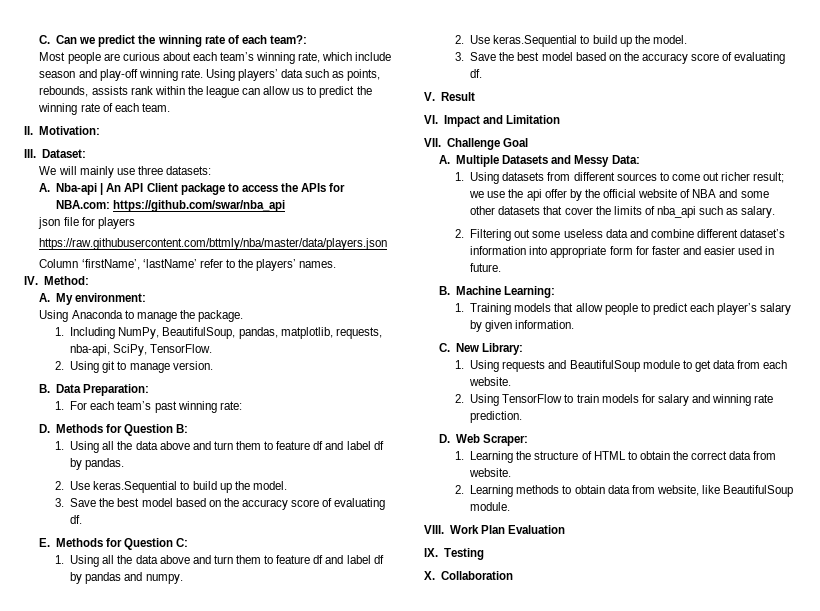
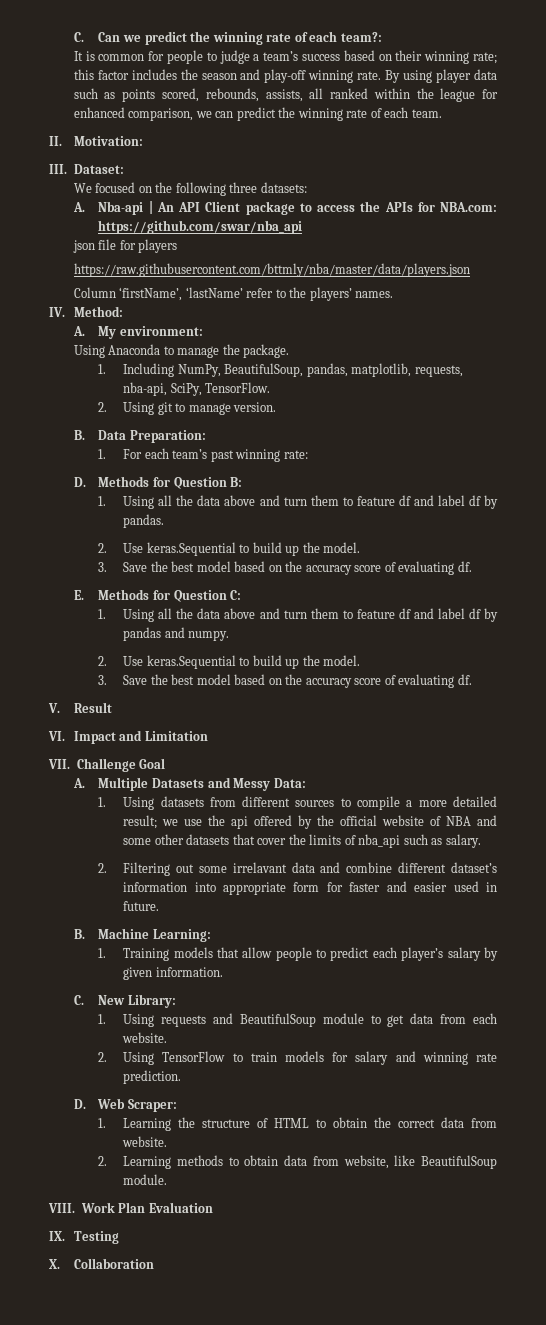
[39,52,392,64] Most people are curious about each team’s winning rate, which include -> [73,50,498,64] [73,69,198,80] It is common for people to judge a team’s success based on their winning rate; this factor includes the
[205,69,381,81] [39,86,317,98] Using players’ data such as points, rebounds, assists rank within the league can allow us to -> [385,69,498,83] [73,88,498,102] [73,107,234,121] By using player data such as points scored, rebounds, assists, all ranked within the league for enhanced comparison, we can
[58,166,135,178] will mainly use -> [95,182,226,196] focused on the following
[671,172,751,181] come out richer -> [357,796,497,810] compile a more detailed
[544,189,567,198] offer -> [254,815,293,826] offered
[563,229,603,238] useless -> [232,862,287,873] irrelavant

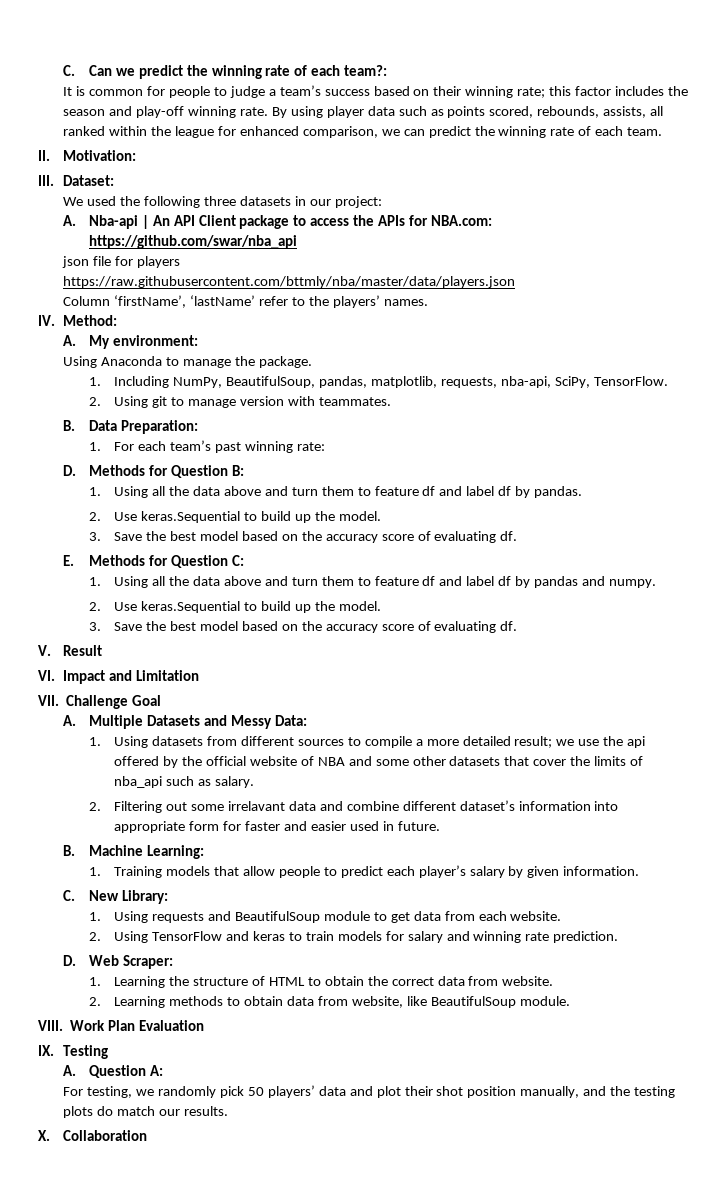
[95,182,152,193] focused on -> [87,196,117,206] used
[260,182,307,193] datasets: -> [239,196,382,208] datasets in our project:
[233,402,277,412] version. -> [239,396,391,406] version with teammates.
(226, 1056) none -> [226,931,286,941] and keras
(119, 1237) none -> [63,1065,163,1078] [63,1085,676,1098] [63,1106,229,1118] // A. Question A: // For testing, we randomly pick 50 players’ data and plot their shot position manually, and the testing plots do match our results.

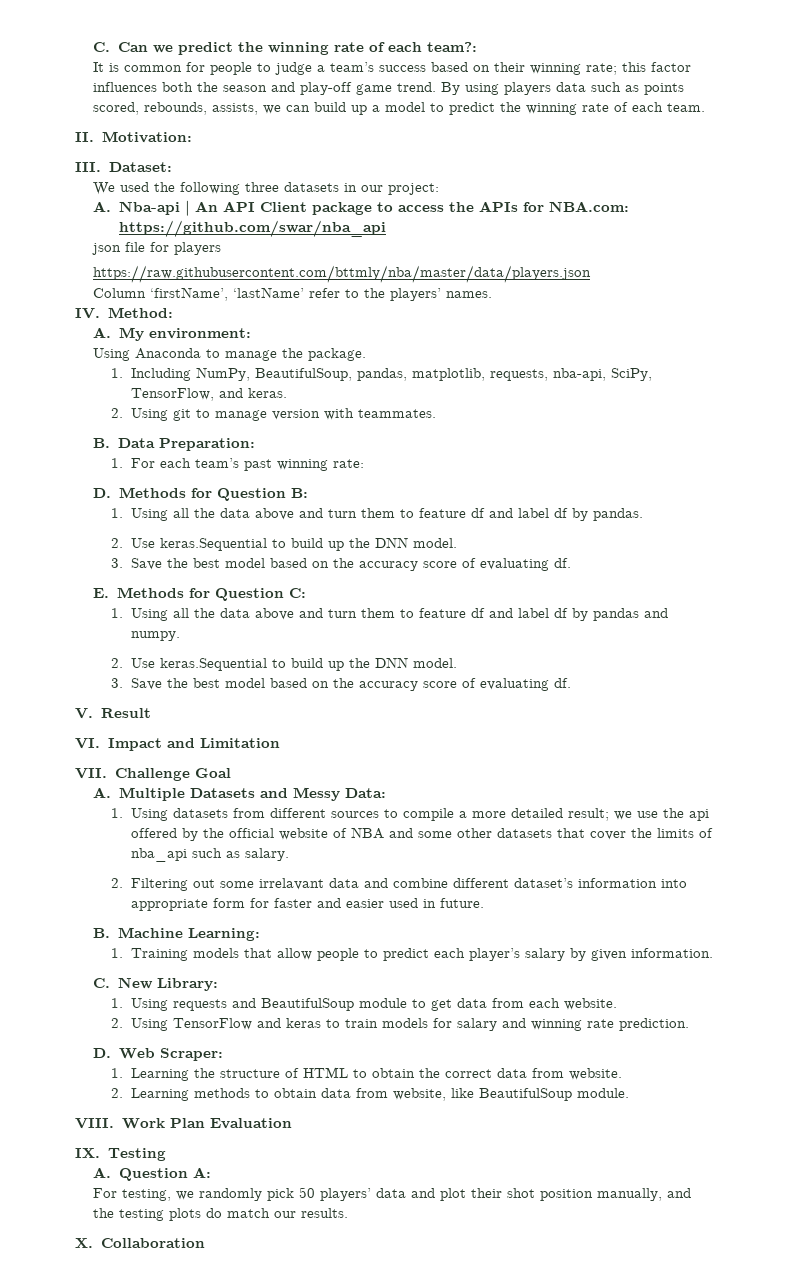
[614,86,664,96] includes -> [93,82,194,92] influences both
[188,106,269,118] winning rate. -> [356,82,437,95] game trend.
[326,106,364,118] player -> [504,82,552,95] players
[650,106,664,116] [63,126,425,138] all ranked within the league for enhanced comparison, we can -> [263,102,445,115] we can build up a model to
[593,376,668,386] TensorFlow. -> [130,388,287,401] TensorFlow, and keras.
(335, 516) none -> [374,537,408,548] DNN
(335, 606) none -> [374,657,408,668] DNN

